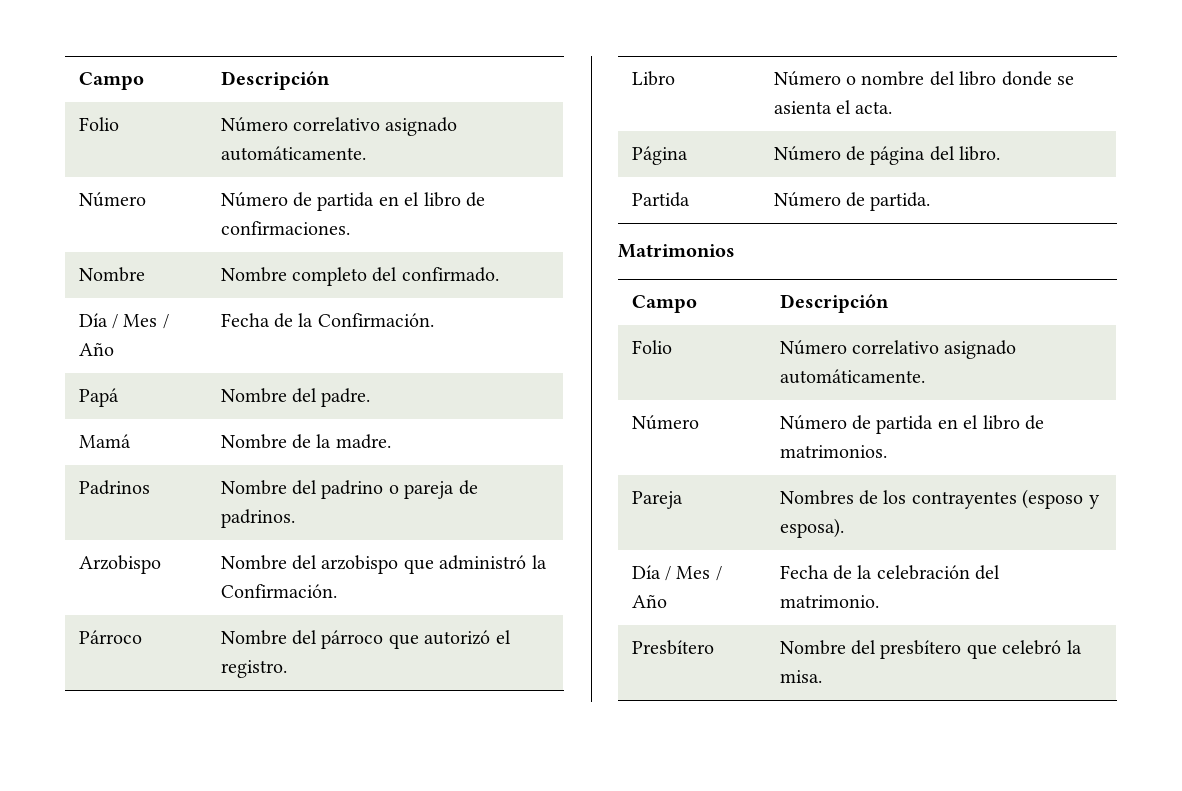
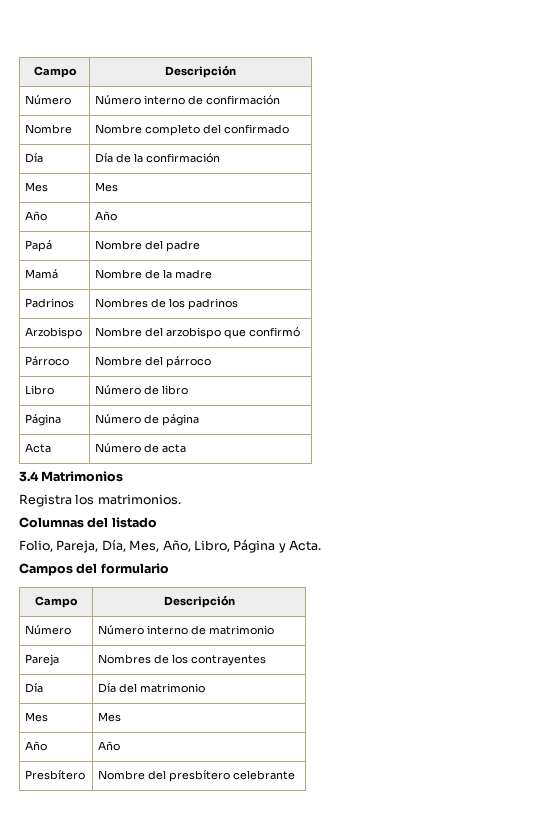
[78,72,144,90] [220,71,330,90] [78,117,119,131] [220,117,458,136] [220,146,366,161] [78,192,146,207] [220,192,486,211] [220,221,350,235] Campo | Descripción // Folio | Número correlativo asignado automáticamente. // Número | Número de partida en el libro de confirmaciones. -> [33,66,77,78] [165,65,236,78] [25,95,72,105] [95,95,281,105] Campo | Descripción // Número | Número interno de confirmación
[401,267,499,282] [78,313,169,329] [78,342,114,356] [220,313,434,328] confirmado. // Día / Mes / Año | Fecha de la Confirmación. -> [224,124,290,134] [25,153,44,163] [95,153,221,163] [25,182,49,192] [95,182,119,192] [25,211,48,221] [95,211,118,221] confirmado // Día | Día de la confirmación // Mes | Mes // Año | Año
[321,388,371,407] padre. -> [166,240,201,252] padre
[335,434,391,449] madre. -> [175,269,213,279] madre
[220,480,478,499] [220,509,295,528] Nombre del padrino o pareja de padrinos. -> [95,298,239,310] Nombres de los padrinos
[439,555,547,570] [220,584,337,598] administró la Confirmación. -> [249,327,301,337] confirmó
[388,630,511,649] [220,660,287,678] [631,71,675,86] [773,71,1075,86] [773,100,893,114] que autorizó el registro. // Libro | Número o nombre del libro donde se asienta el acta. -> [25,385,55,395] [95,385,189,395] // Libro | Número de libro
[929,146,1001,161] [631,192,690,207] [773,192,931,211] del libro. // Partida | Número de partida. // -> [25,443,52,453] [95,443,187,453] [19,471,39,482] // Acta | Número de acta // 3.4
[631,295,697,313] [779,294,889,313] [631,340,672,354] [779,340,1017,359] [779,369,925,384] [631,415,699,430] [779,415,1045,434] [779,445,887,458] // Campo | Descripción // Folio | Número correlativo asignado automáticamente. // Número | Número de partida en el libro de matrimonios. -> [19,494,181,507] [19,517,157,528] [19,539,321,553] [19,563,169,576] [35,596,78,608] [163,595,235,608] [25,625,72,635] [98,625,275,635] // Registra los matrimonios. // Columnas del listado // Folio, Pareja, Día, Mes, Año, Libro, Página y Acta. // Campos del formulario // Campo | Descripción // Número | Número interno de matrimonio
[1022,489,1100,509] [779,518,844,538] [631,565,722,581] [631,594,667,608] [779,565,1001,580] [779,595,879,608] (esposo y esposa). // Día / Mes / Año | Fecha de la celebración del matrimonio. -> [25,683,44,693] [98,683,206,693] [25,712,49,722] [98,712,122,722] [25,741,48,751] [98,741,121,751] // Día | Día del matrimonio // Mes | Mes // Año | Año
[966,640,1082,659] [779,670,822,683] que celebró la misa. -> [233,770,296,780] celebrante

